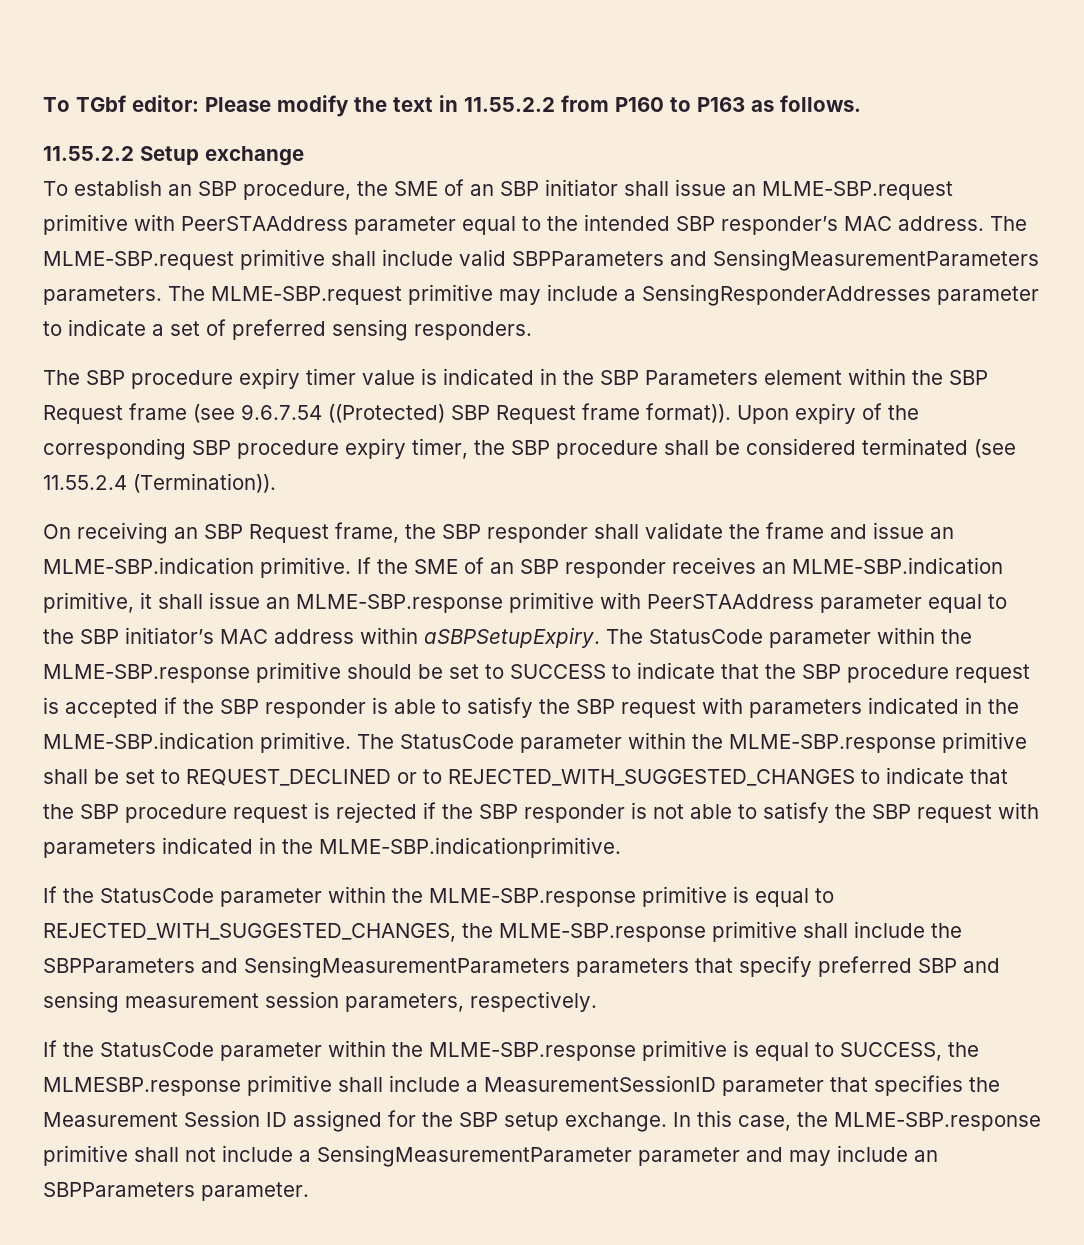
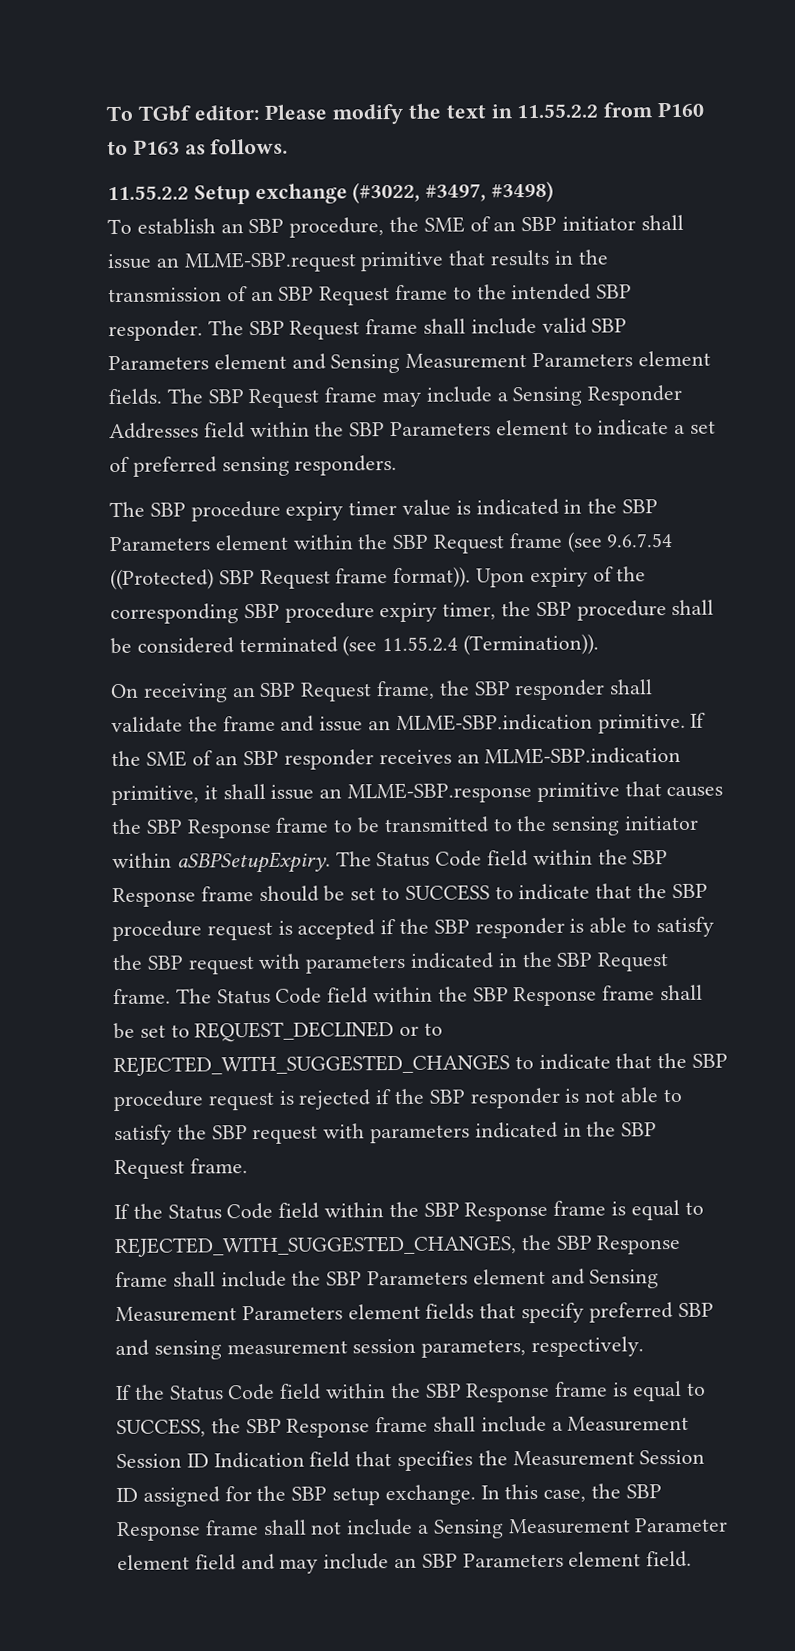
(304, 156) none -> [352,180,555,204] (#3022, #3497, #3498)
[134,214,1027,235] [43,249,1039,271] [43,284,1039,306] with PeerSTAAddress parameter equal to the intended SBP responder’s MAC address. The MLME-SBP.request primitive shall include valid SBPParameters and SensingMeasurementParameters parameters. The MLME-SBP.request primitive may include a SensingResponderAddresses parameter -> [448,249,608,267] [108,283,633,306] [108,317,628,342] [108,350,711,374] [108,384,683,409] [109,419,569,440] that results in the transmission of an SBP Request frame to the intended SBP responder. The SBP Request frame shall include valid SBP Parameters element and Sensing Measurement Parameters element fields. The SBP Request frame may include a Sensing Responder Addresses field within the SBP Parameters element
[600,592,1007,613] [43,627,972,648] [43,662,341,683] with PeerSTAAddress parameter equal to the SBP initiator’s MAC address within aSBPSetupExpiry. The StatusCode parameter within the MLME-SBP.response primitive -> [624,781,724,798] [111,815,700,839] [112,849,669,874] [112,886,254,908] that causes the SBP Response frame to be transmitted to the sensing initiator within aSBPSetupExpiry. The Status Code field within the SBP Response frame
[43,732,1027,753] MLME-SBP.indication primitive. The StatusCode parameter within the MLME-SBP.response primitive -> [556,952,670,972] [113,985,656,1007] SBP Request frame. The Status Code field within the SBP Response frame
[319,837,621,858] [43,886,727,907] MLME-SBP.indicationprimitive. // If the StatusCode parameter within the MLME-SBP.response primitive -> [621,1122,658,1137] [114,1158,248,1180] [114,1200,607,1222] SBP Request frame. // If the Status Code field within the SBP Response frame
[499,921,962,942] [43,956,689,978] MLME-SBP.response primitive shall include the SBPParameters and SensingMeasurementParameters parameters -> [555,1234,682,1255] [115,1268,660,1289] [115,1303,475,1323] SBP Response frame shall include the SBP Parameters element and Sensing Measurement Parameters element fields
[100,1040,727,1061] StatusCode parameter within the MLME-SBP.response primitive -> [169,1381,609,1403] Status Code field within the SBP Response frame
[43,1075,824,1096] MLMESBP.response primitive shall include a MeasurementSessionID parameter -> [245,1415,690,1438] [116,1451,351,1469] SBP Response frame shall include a Measurement Session ID Indication field
[834,1112,1041,1131] [43,1145,128,1166] MLME-SBP.response primitive -> [625,1484,662,1499] [116,1520,259,1542] SBP Response frame
[317,1145,938,1167] [43,1182,309,1201] SensingMeasurementParameter parameter and may include an SBPParameters parameter. -> [432,1517,729,1539] [117,1550,693,1574] Sensing Measurement Parameter element field and may include an SBP Parameters element field.

